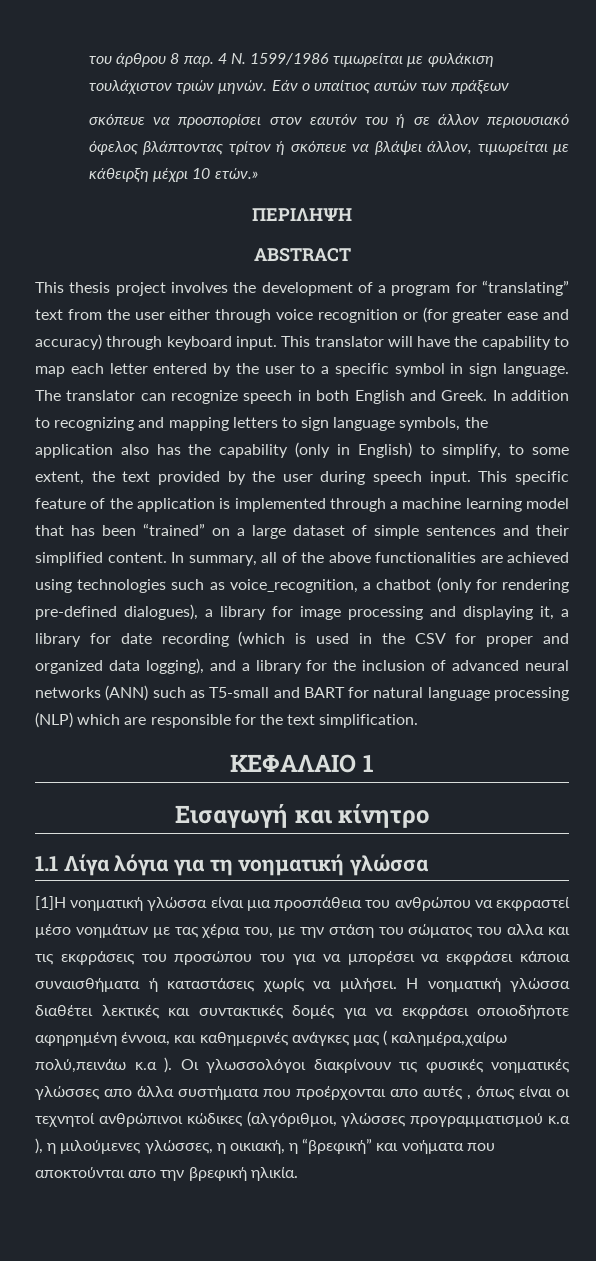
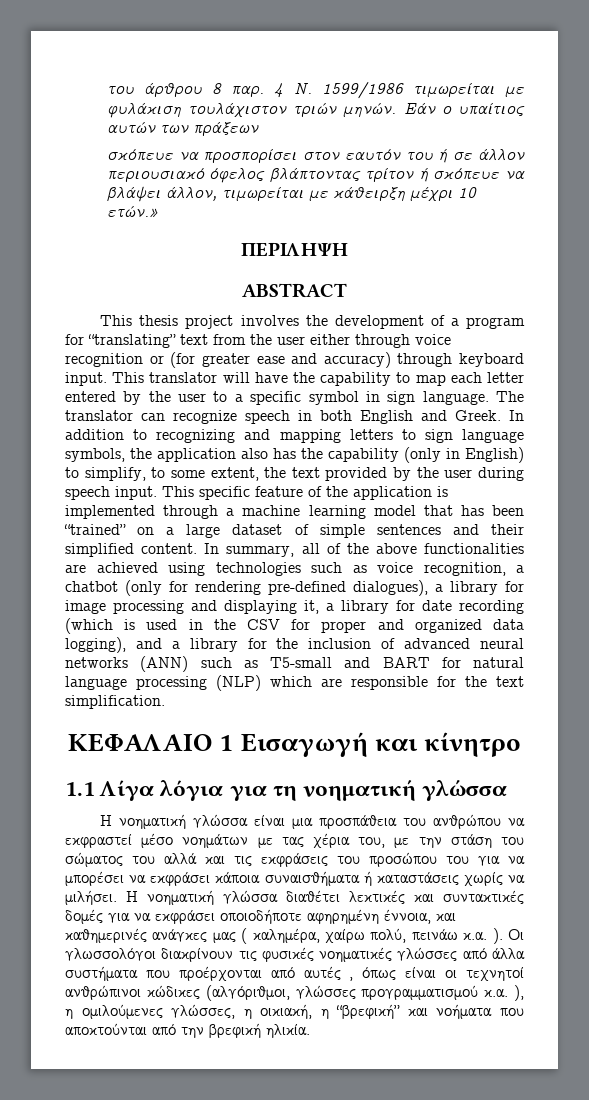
[229,579,358,593] voice_recognition, -> [377,562,506,576] voice recognition,
(374, 763) // -> (234, 743) none
[35,896,66,910] [1]Η -> [100,815,113,826] Η
[507,924,545,935] αλλα -> [164,853,197,864] αλλά
[391,1032,508,1046] [35,1059,157,1073] καλημέρα,χαίρω πολύ,πεινάω κ.α -> [252,928,488,943] καλημέρα, χαίρω πολύ, πεινάω κ.α.
[104,1089,132,1097] απο -> [462,948,487,960] από
[390,1089,418,1097] απο -> [270,967,295,979] από
[548,1116,570,1124] κ.α -> [484,988,509,997] κ.α.
[60,1140,142,1154] μιλούμενες -> [81,1004,163,1019] ομιλούμενες
[128,1170,157,1178] απο -> [152,1024,176,1036] από

